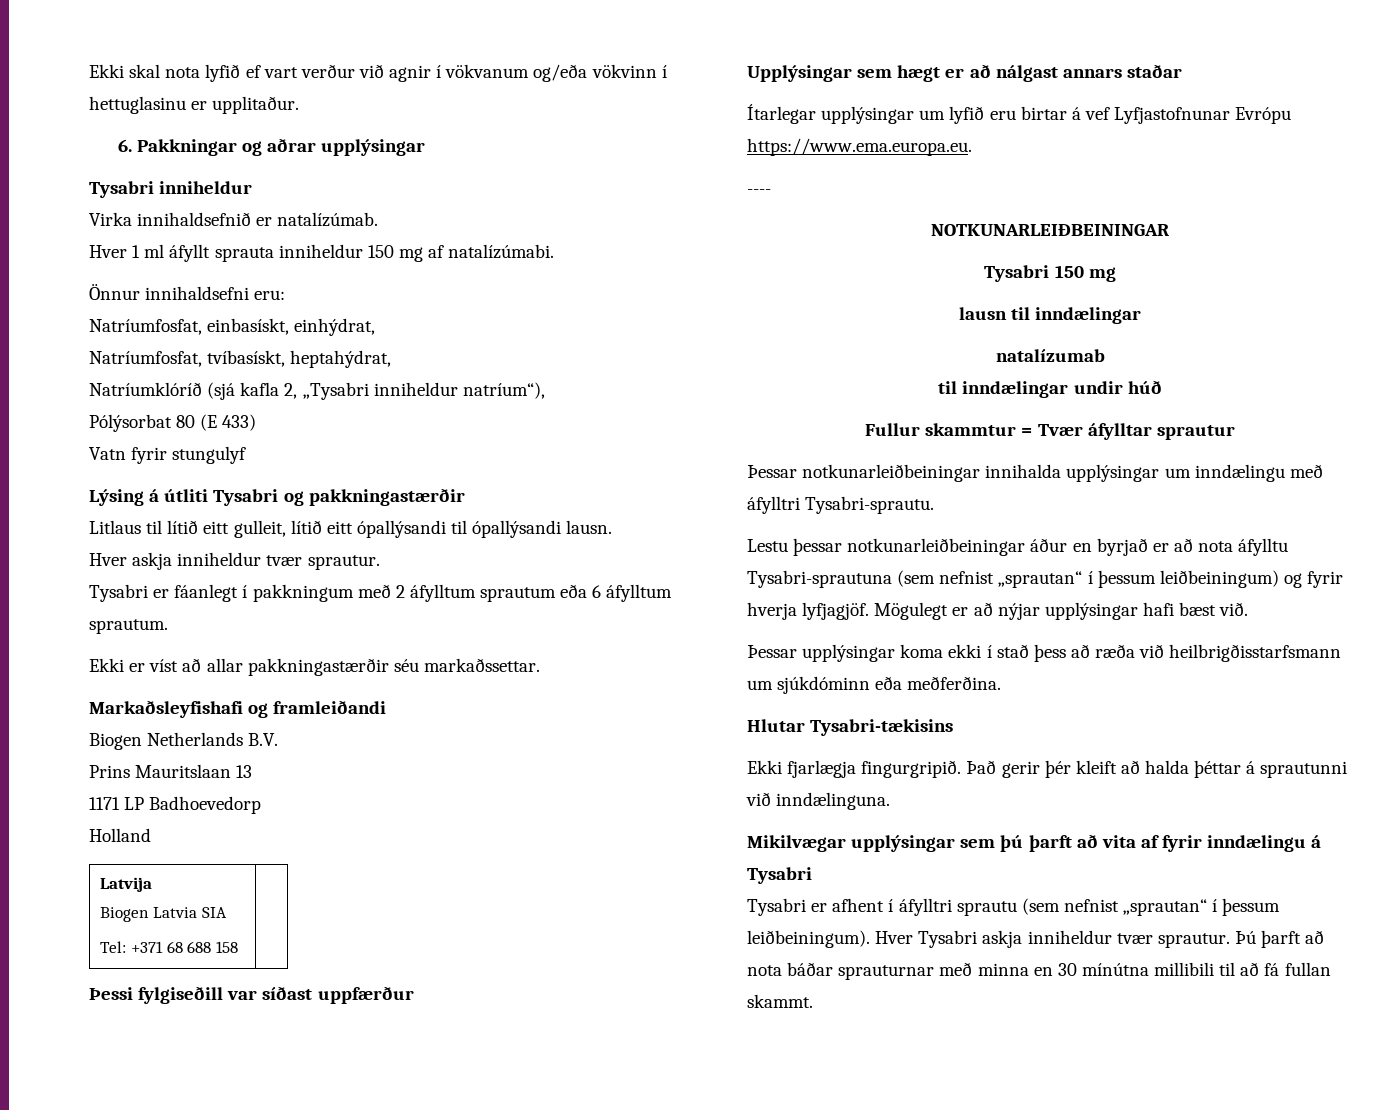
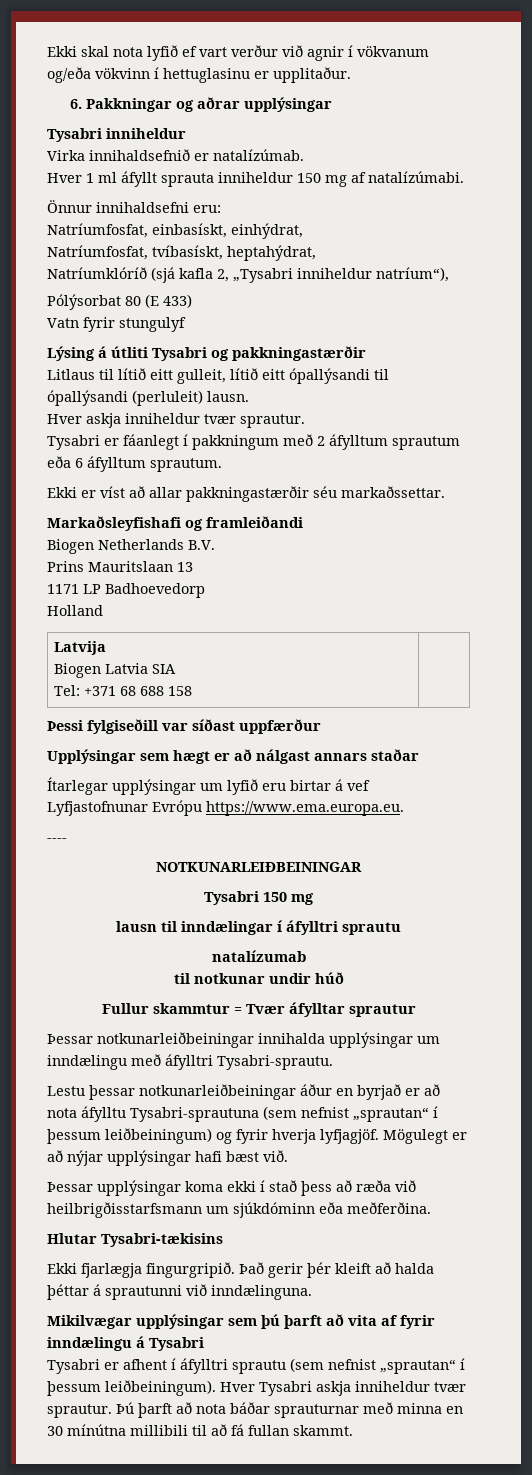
(562, 529) none -> [132,390,203,406] (perluleit)
(1142, 315) none -> [277,920,401,935] í áfylltri sprautu
[962,381,1069,398] inndælingar -> [193,973,265,984] notkunar

